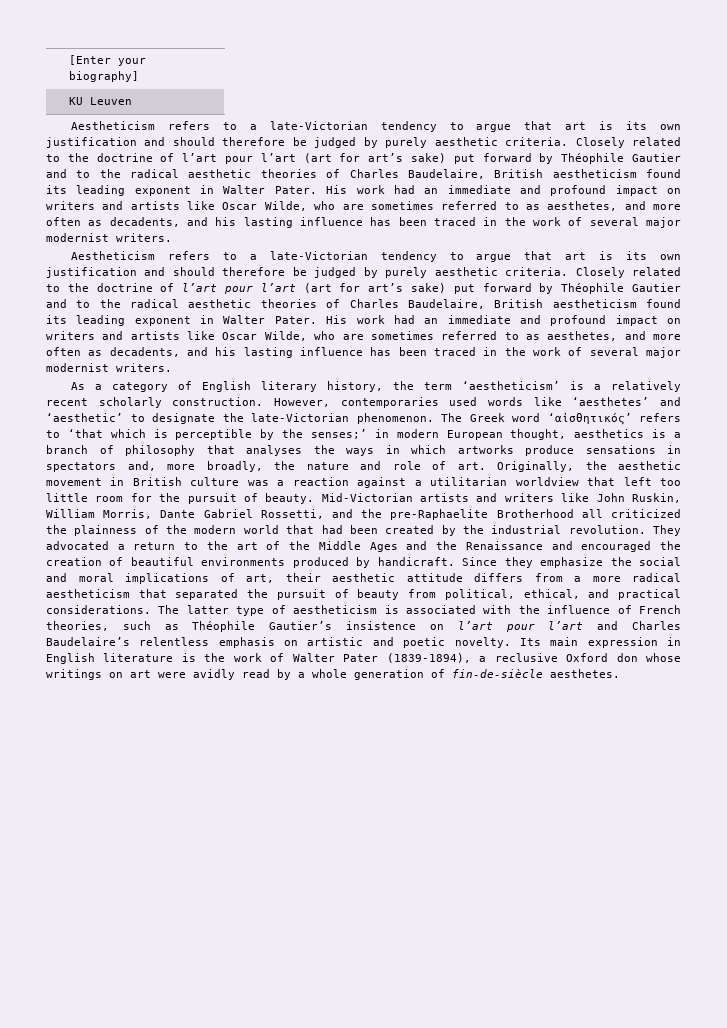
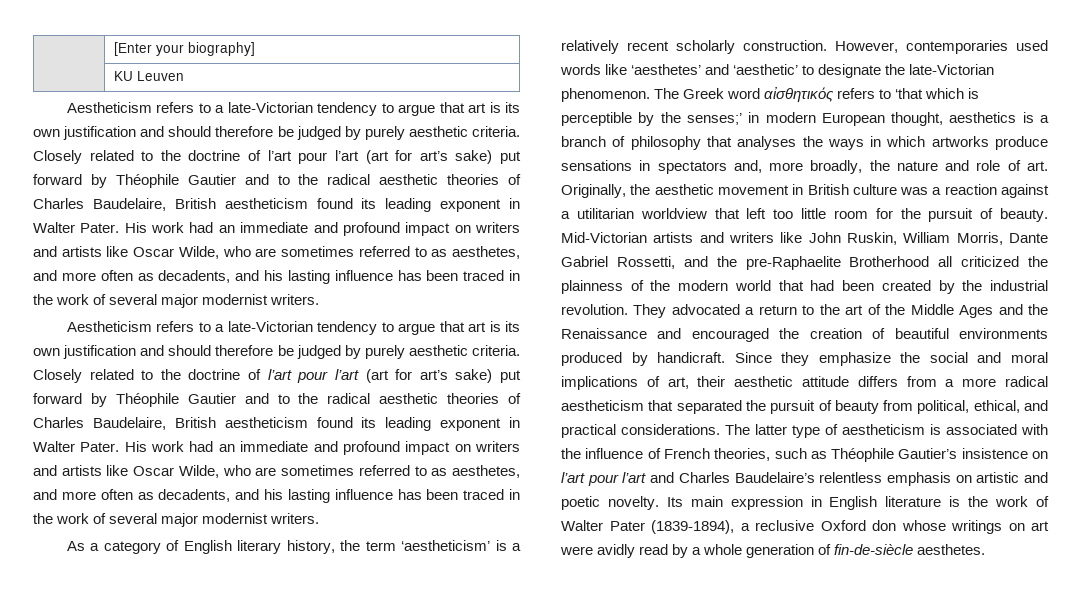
[547,413,632,425] ‘αἰσθητικός’ -> [764,87,835,102] αἰσθητικός

